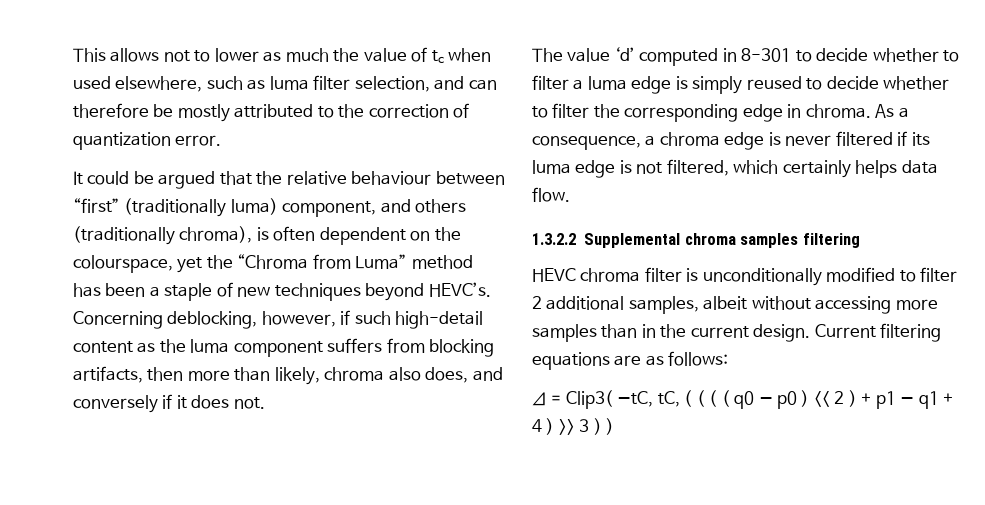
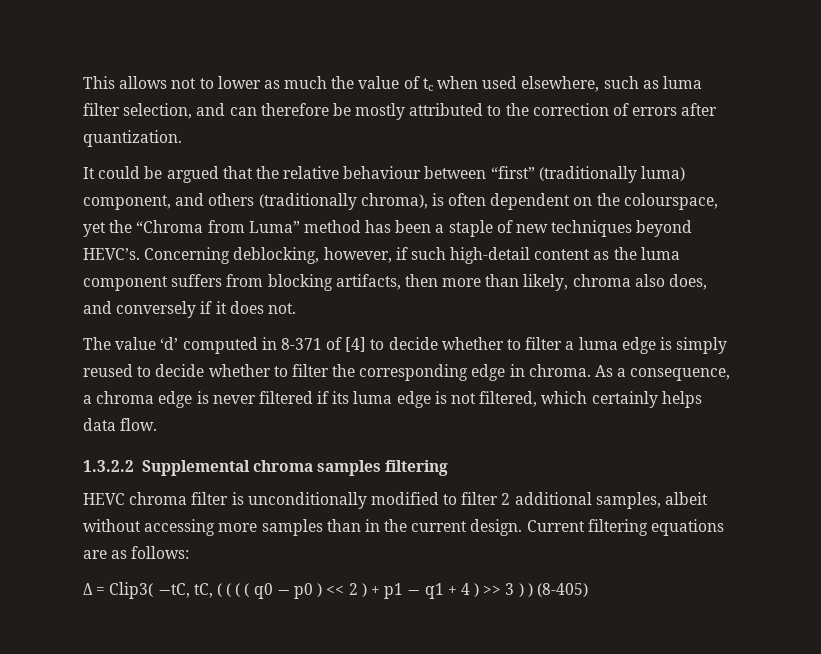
[73,132,222,150] quantization error. -> [632,103,718,116] [83,130,182,147] errors after quantization.
[741,48,792,62] 8-301 -> [280,337,367,352] 8-371 of [4]
(615, 426) none -> [536,583,588,597] (8-405)

